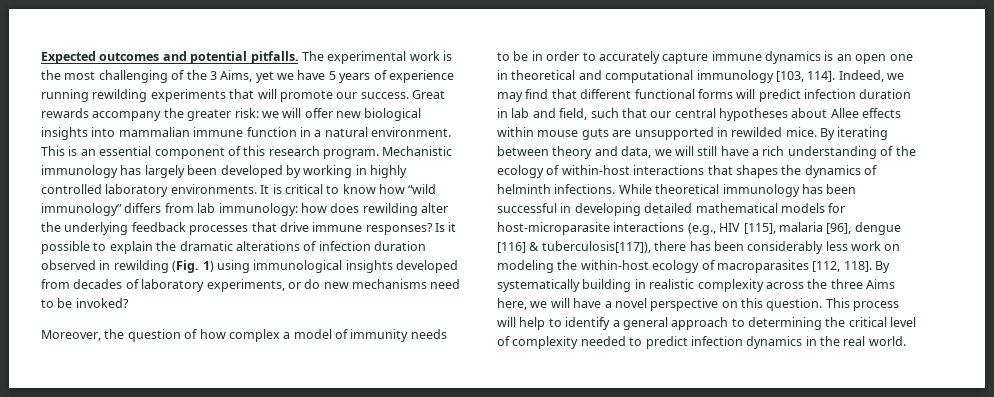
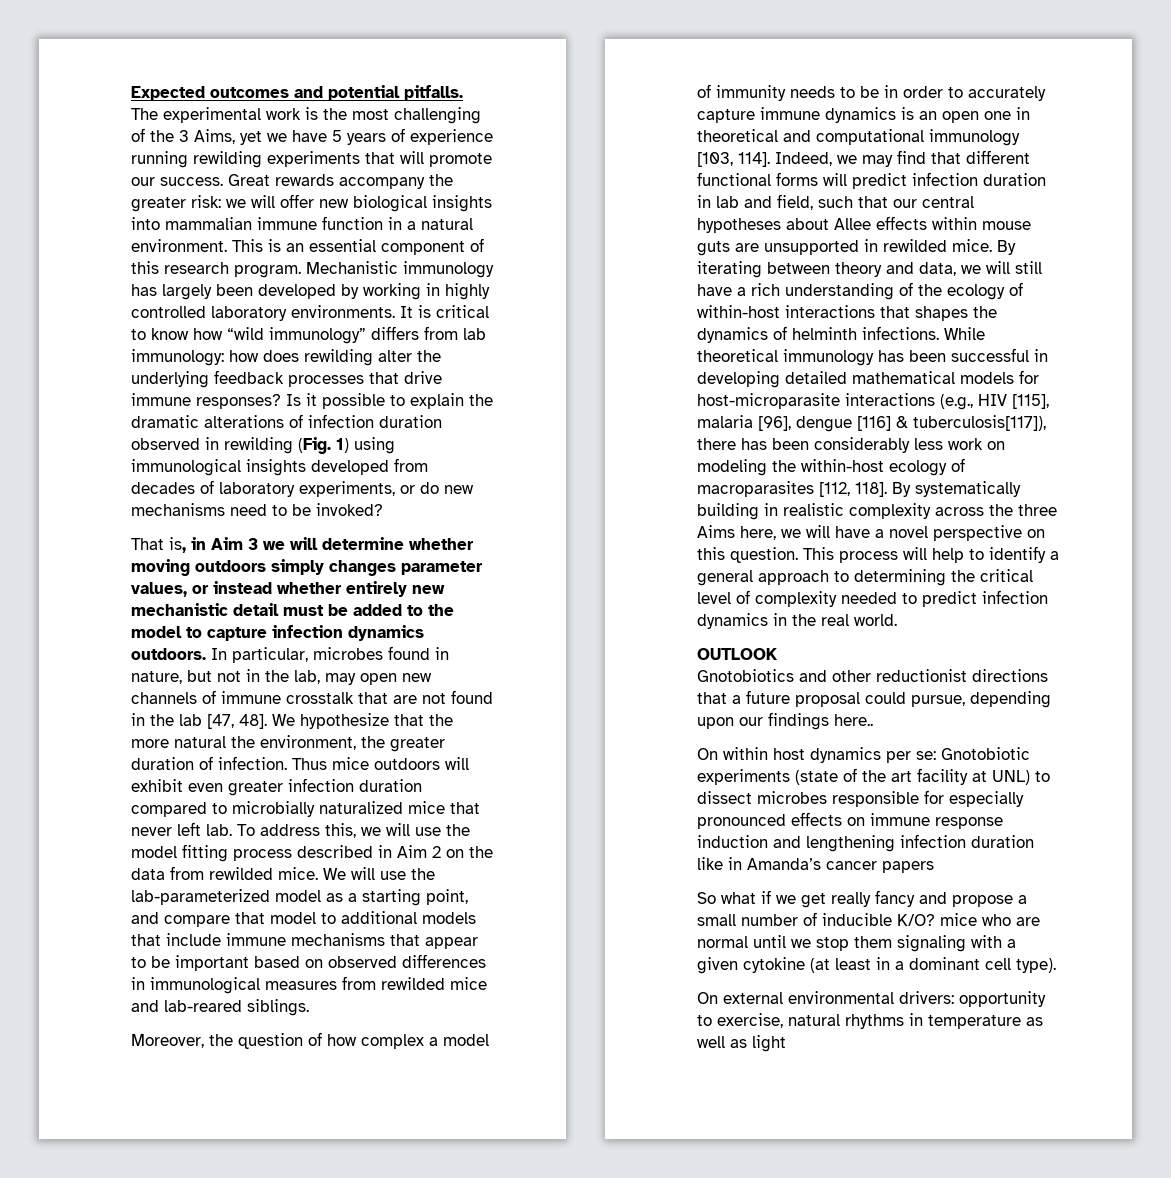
(129, 303) none -> [131,537,474,553] [131,559,483,576] [131,581,445,597] [131,603,454,616] [131,625,424,641] [131,646,449,663] [131,669,432,685] [131,690,493,704] [131,713,453,729] [131,735,445,752] [131,756,469,770] [131,778,422,796] [131,801,480,817] [131,822,470,838] [131,844,493,862] [131,866,435,880] [131,889,468,906] [131,911,476,927] [131,933,478,949] [131,954,486,971] [131,976,487,994] [131,999,309,1016] // That is, in Aim 3 we will determine whether moving outdoors simply changes parameter values, or instead whether entirely new mechanistic detail must be added to the model to capture infection dynamics outdoors. In particular, microbes found in nature, but not in the lab, may open new channels of immune crosstalk that are not found in the lab [47, 48]. We hypothesize that the more natural the environment, the greater duration of infection. Thus mice outdoors will exhibit even greater infection duration compared to microbially naturalized mice that never left lab. To address this, we will use the model fitting process described in Aim 2 on the data from rewilded mice. We will use the lab-parameterized model as a starting point, and compare that model to additional models that include immune mechanisms that appear to be important based on observed differences in immunological measures from rewilded mice and lab-reared siblings.
(906, 341) none -> [697,648,778,660] [697,669,1048,682] [697,690,1051,708] [697,712,873,730] [697,747,1030,763] [697,768,1050,785] [697,790,1024,807] [697,812,1003,829] [697,834,1034,852] [697,857,934,873] [697,890,1027,908] [697,912,1040,926] [697,935,1016,952] [697,957,1056,974] [697,991,1046,1007] [697,1013,1043,1029] [697,1035,786,1052] // OUTLOOK // Gnotobiotics and other reductionist directions that a future proposal could pursue, depending upon our findings here.. // On within host dynamics per se: Gnotobiotic experiments (state of the art facility at UNL) to dissect microbes responsible for especially pronounced effects on immune response induction and lengthening infection duration like in Amanda’s cancer papers // So what if we get really fancy and propose a small number of inducible K/O? mice who are normal until we stop them signaling with a given cytokine (at least in a dominant cell type). // On external environmental drivers: opportunity to exercise, natural rhythms in temperature as well as light

